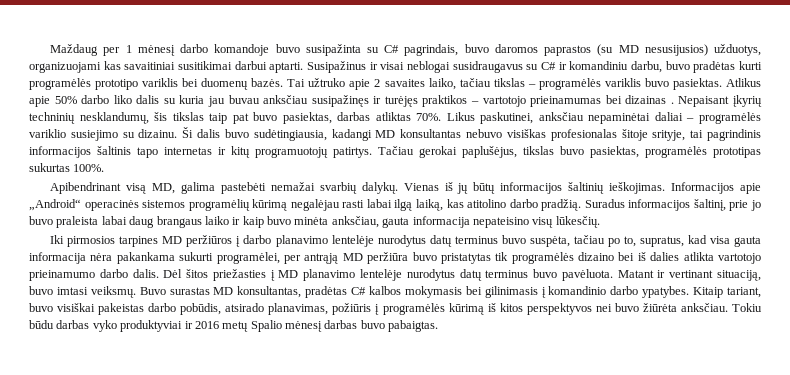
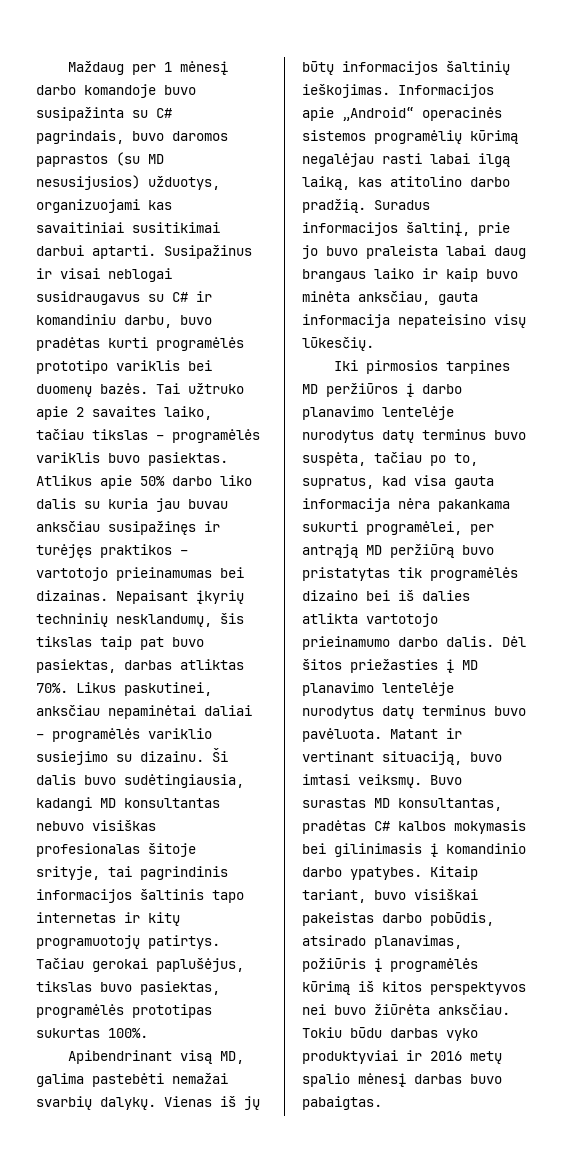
[625,95,674,104] dizainas . -> [36,590,108,601] dizainas.
[367,252,409,264] peržiūra -> [390,544,454,558] peržiūrą
[250,320,282,332] Spalio -> [302,1073,350,1087] spalio

